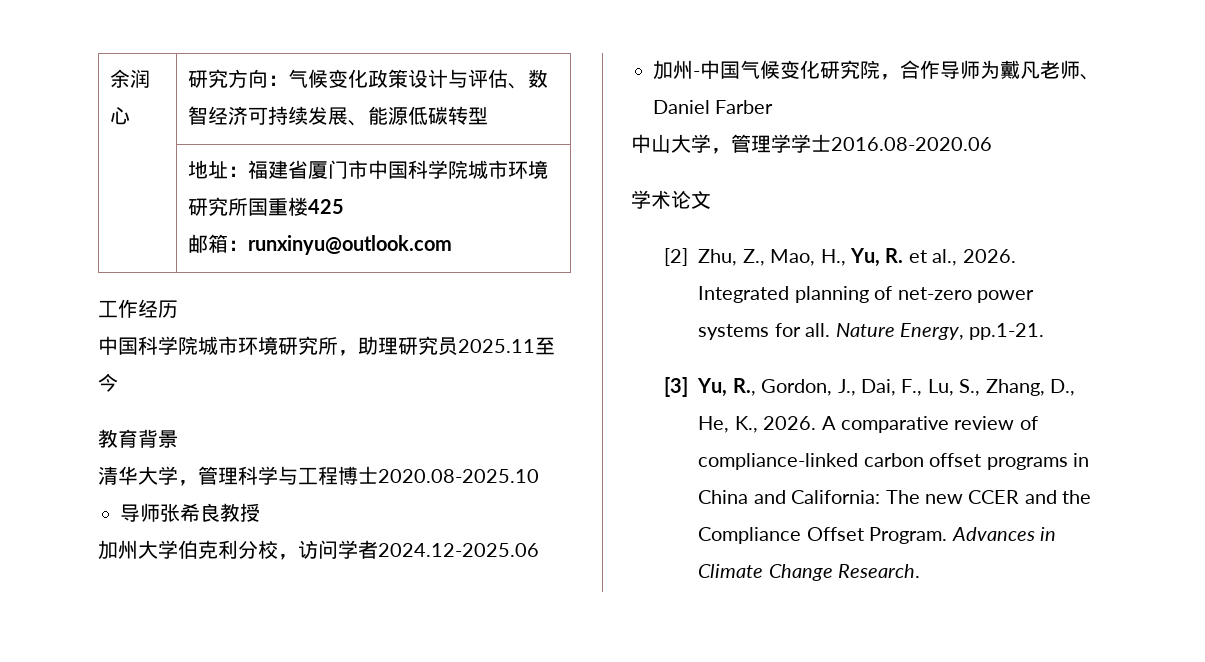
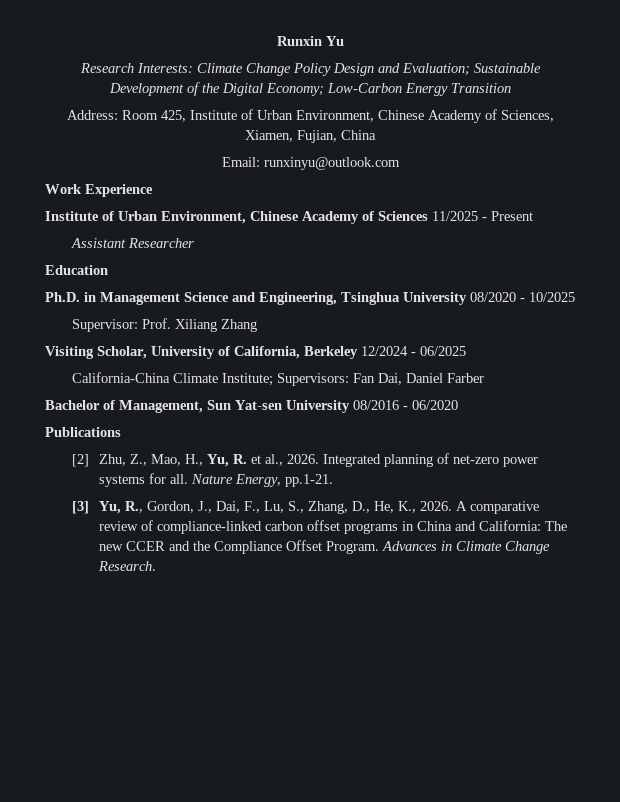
[109,69,150,88] [109,107,130,125] [187,69,548,89] [187,106,488,126] [187,160,548,179] [187,197,344,216] [187,234,452,255] [98,299,178,318] [98,336,555,356] [98,373,118,392] [98,429,178,448] [98,466,539,486] [120,503,260,522] [98,540,539,560] [653,60,1100,80] [653,100,774,114] [631,134,992,154] [631,190,711,209] 余润心 | 研究方向：气候变化政策设计与评估、数智经济可持续发展、能源低碳转型 // | 地址：福建省厦门市中国科学院城市环境研究所国重楼425 // 邮箱：runxinyu@outlook.com // 工作经历 // 中国科学院城市环境研究所，助理研究员2025.11至今 // 教育背景 // 清华大学，管理科学与工程博士2020.08-2025.10 // 导师张希良教授 // 加州大学伯克利分校，访问学者2024.12-2025.06 // 加州-中国气候变化研究院，合作导师为戴凡老师、Daniel Farber // 中山大学，管理学学士2016.08-2020.06 // 学术论文 -> [276,36,344,46] [79,63,541,76] [108,82,511,96] [66,109,554,123] [245,130,376,143] [221,157,400,170] [45,184,153,197] [45,211,533,224] [71,238,195,248] [45,265,108,275] [45,292,575,305] [72,318,258,332] [45,346,466,359] [72,372,485,386] [45,400,458,413] [45,427,121,437] Runxin Yu // Research Interests: Climate Change Policy Design and Evaluation; Sustainable Development of the Digital Economy; Low-Carbon Energy Transition // Address: Room 425, Institute of Urban Environment, Chinese Academy of Sciences, Xiamen, Fujian, China // Email: runxinyu@outlook.com // Work Experience // Institute of Urban Environment, Chinese Academy of Sciences 11/2025 - Present // Assistant Researcher // Education // Ph.D. in Management Science and Engineering, Tsinghua University 08/2020 - 10/2025 // Supervisor: Prof. Xiliang Zhang // Visiting Scholar, University of California, Berkeley 12/2024 - 06/2025 // California-China Climate Institute; Supervisors: Fan Dai, Daniel Farber // Bachelor of Management, Sun Yat-sen University 08/2016 - 06/2020 // Publications

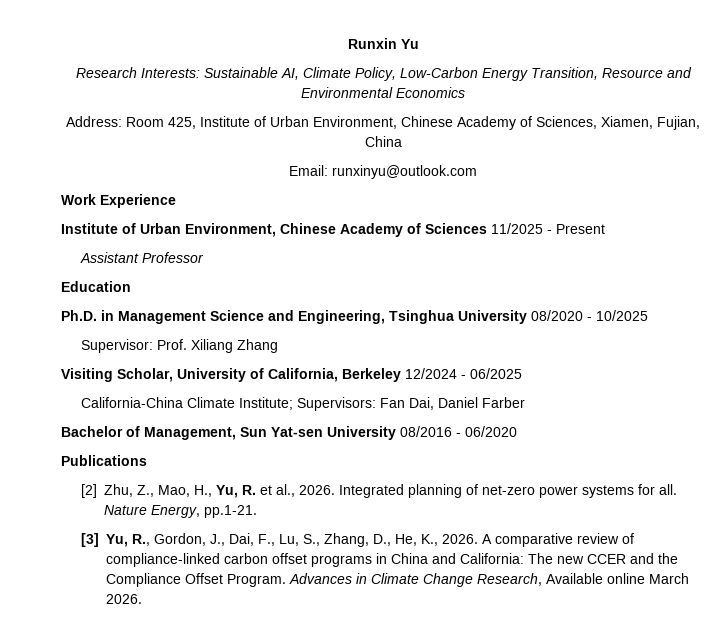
[196,63,541,76] [108,82,511,96] Climate Change Policy Design and Evaluation; Sustainable Development of the Digital Economy; Low-Carbon Energy Transition -> [203,67,692,81] [301,87,465,98] Sustainable AI, Climate Policy, Low-Carbon Energy Transition, Resource and Environmental Economics
[128,238,195,248] Researcher -> [141,252,204,263] Professor
[98,561,157,571] Research. -> [476,573,689,586] [105,594,142,604] Research, Available online March 2026.

